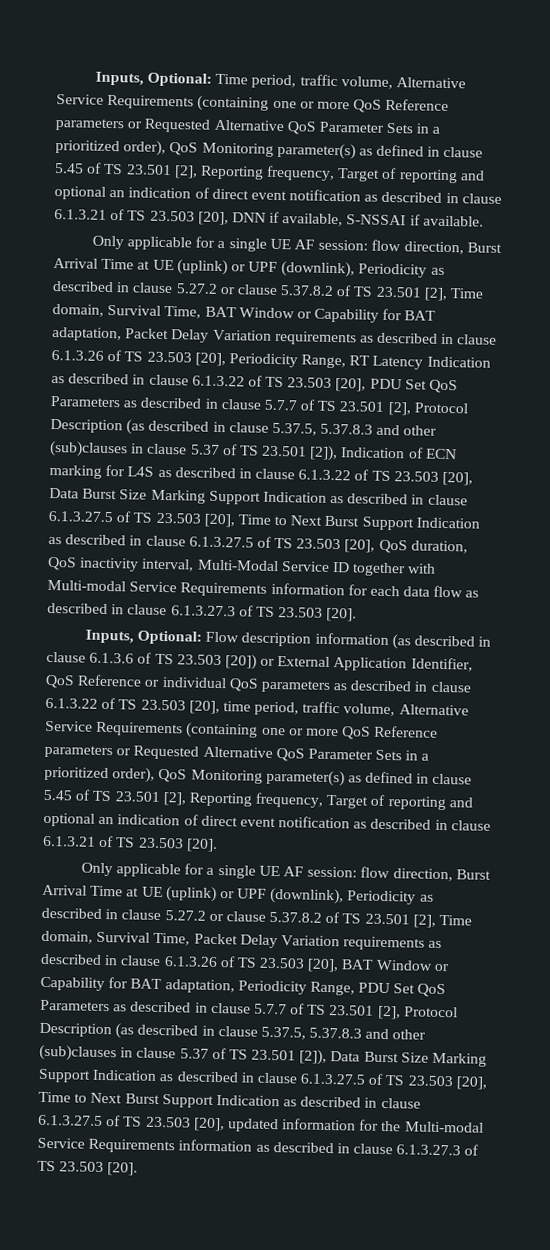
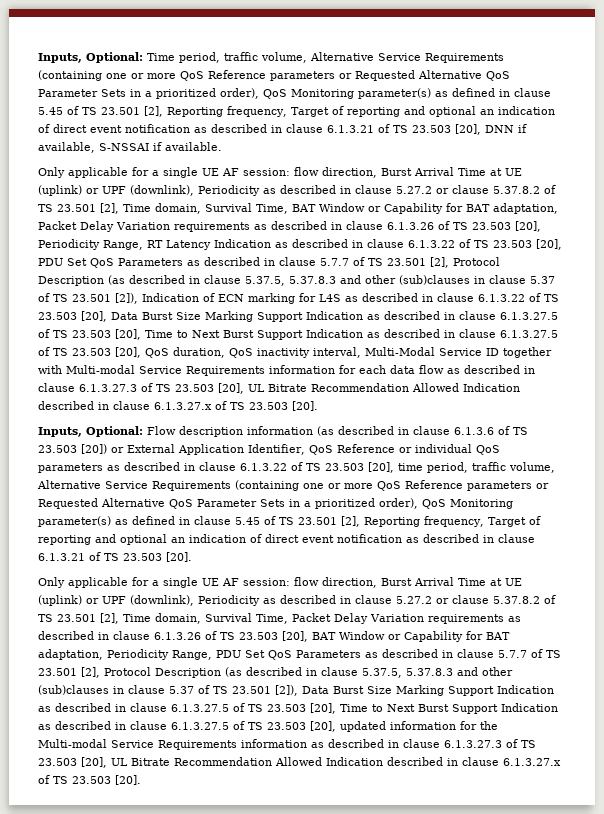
(324, 612) none -> [218,383,520,394] [38,401,288,410] [20], UL Bitrate Recommendation Allowed Indication described in clause 6.1.3.27.x of TS 23.503
(105, 1167) none -> [81,757,561,768] [38,775,111,784] [20], UL Bitrate Recommendation Allowed Indication described in clause 6.1.3.27.x of TS 23.503

